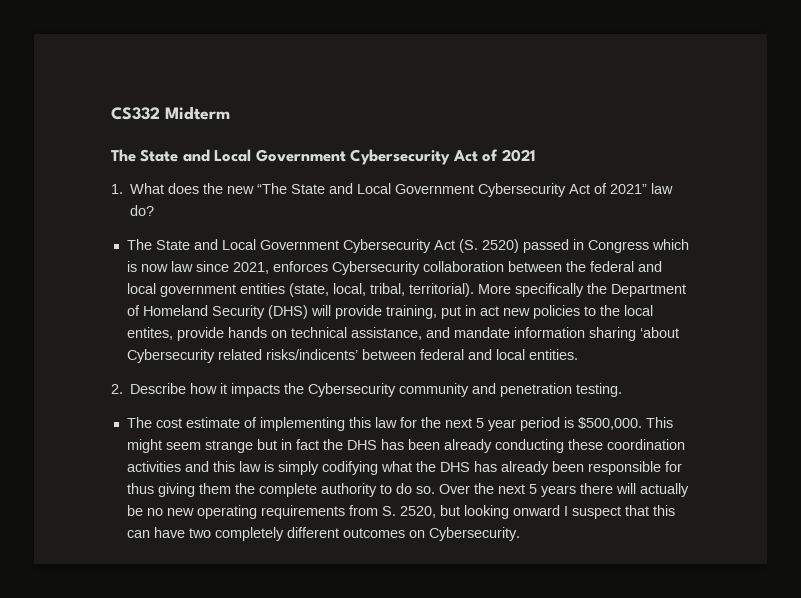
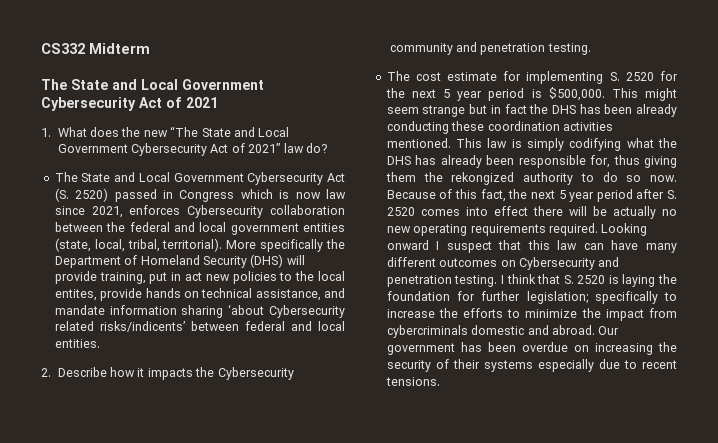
[243,417,397,431] of implementing this law -> [503,71,654,84] for implementing S. 2520
[184,461,235,472] and this -> [386,138,483,148] mentioned. This
[664,461,682,472] for -> [590,155,611,168] for,
[258,483,317,497] complete -> [451,172,515,185] rekongized
[415,483,689,497] [126,505,509,519] so. Over the next 5 years there will actually be no new operating requirements from S. 2520, but looking -> [626,175,677,182] [386,189,677,202] [386,206,677,219] [386,223,648,236] so now. Because of this fact, the next 5 year period after S. 2520 comes into effect there will be actually no new operating requirements required. Looking
(675, 510) none -> [557,240,578,250] law
[188,527,284,541] two completely -> [646,243,677,253] many
[428,527,520,541] Cybersecurity. -> [518,257,620,270] [386,274,677,287] [386,291,677,304] [386,308,677,321] [386,325,620,338] [386,342,677,355] [386,359,677,372] [385,377,440,386] Cybersecurity and penetration testing. I think that S. 2520 is laying the foundation for further legislation; specifically to increase the efforts to minimize the impact from cybercriminals domestic and abroad. Our government has been overdue on increasing the security of their systems especially due to recent tensions.

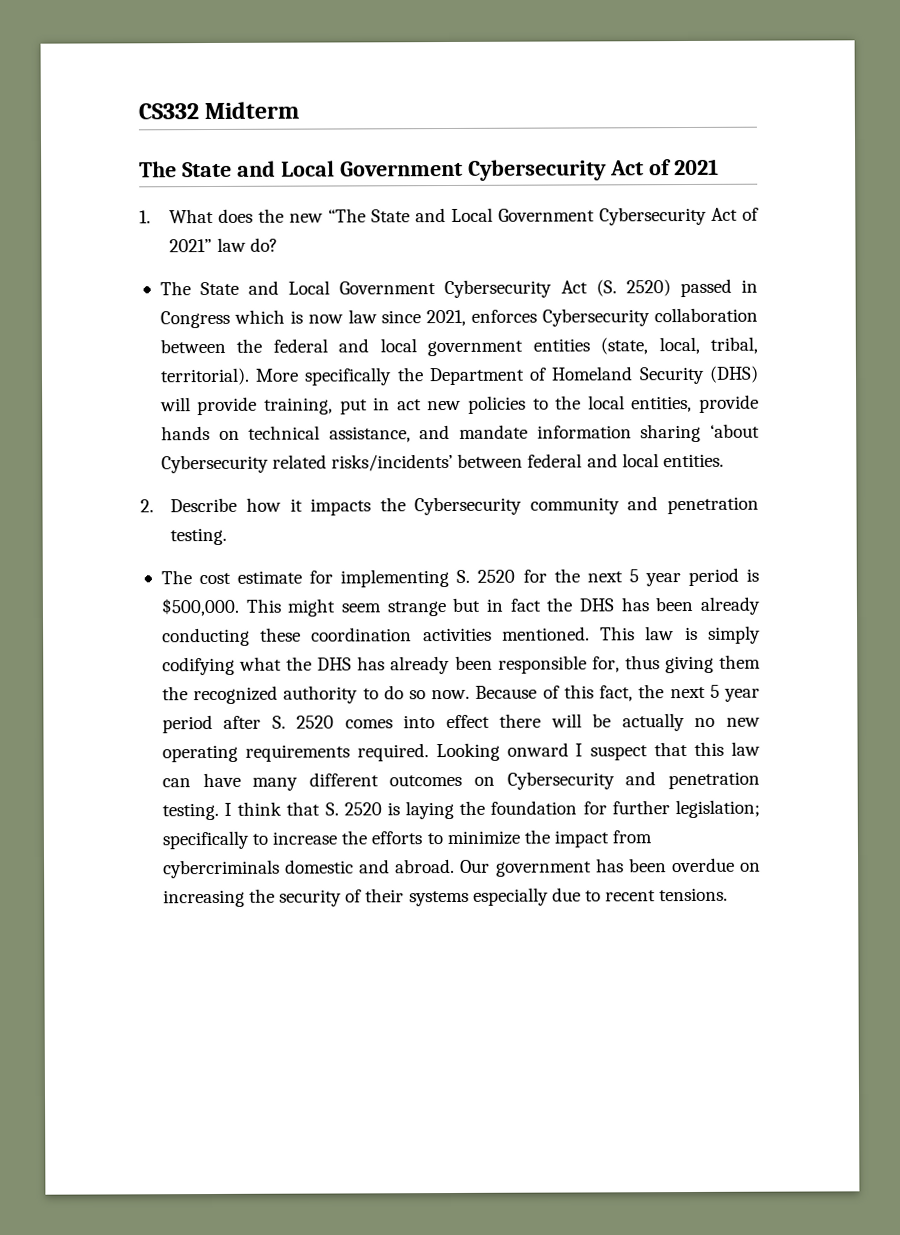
[54,289,97,301] entites, -> [631,395,693,413] entities,
[99,321,185,332] risks/indicents’ -> [331,453,454,472] risks/incidents’
[451,172,515,185] rekongized -> [193,685,279,705] recognized

